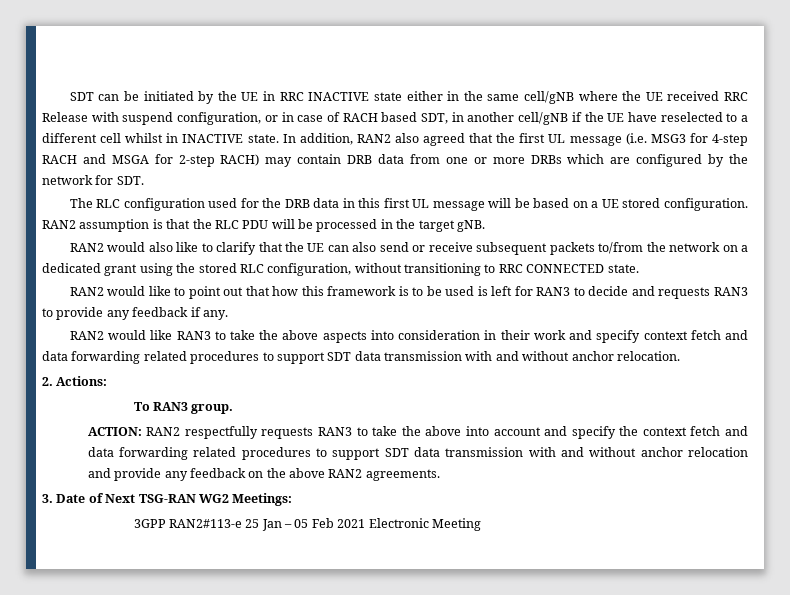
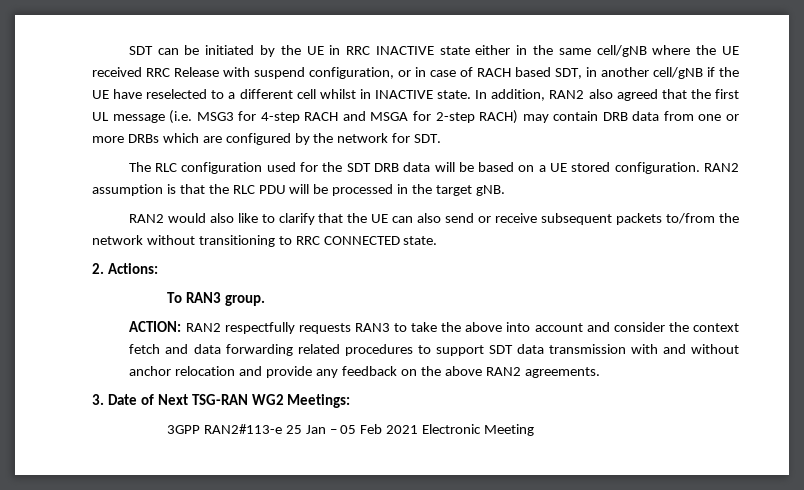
[284,198,485,211] DRB data in this first UL message -> [346,162,431,172] SDT DRB data
[722,245,749,252] [42,263,352,276] on a dedicated grant using the stored RLC configuration, -> (143, 240) none
[69,286,748,299] [42,307,228,320] [69,330,748,343] [42,351,680,364] // RAN2 would like to point out that how this framework is to be used is left for RAN3 to decide and requests RAN3 to provide any feedback if any. // RAN2 would like RAN3 to take the above aspects into consideration in their work and specify context fetch and data forwarding related procedures to support SDT data transmission with and without anchor relocation. -> (438, 240) none
[571,426,616,439] specify -> [613,322,665,332] consider

